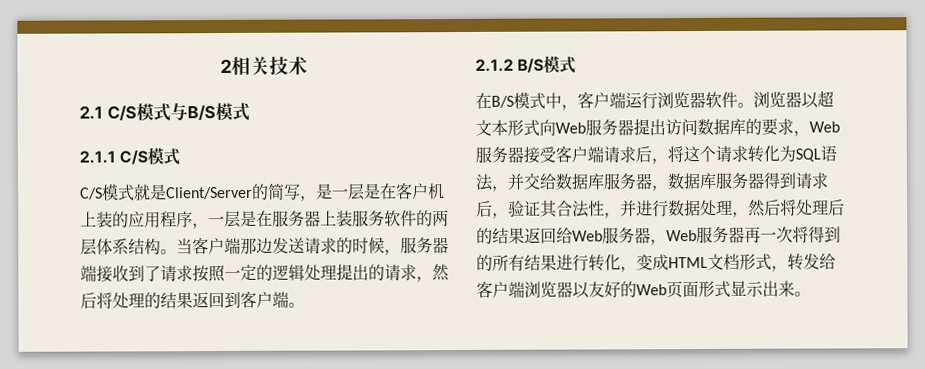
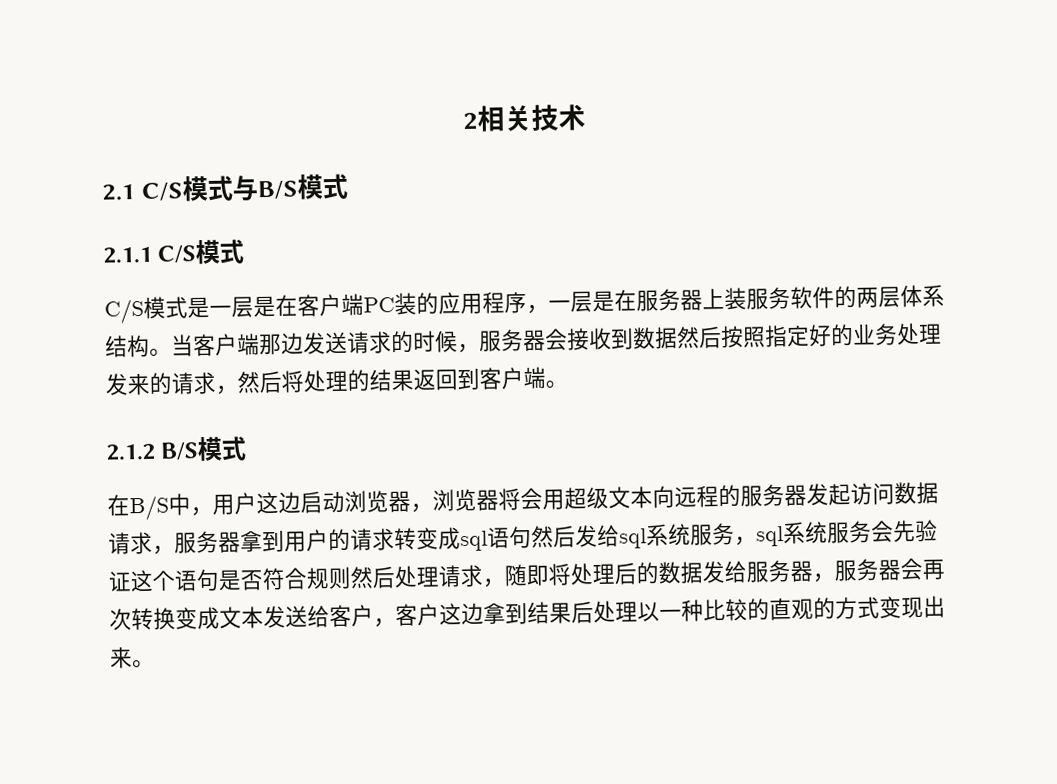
[133,183,317,202] 就是Client/Server的简写， -> (188, 307) none
[427,183,445,200] [80,211,97,227] 机上 -> [341,293,395,316] 端PC
[80,263,369,283] 端接收到了请求按照一定的逻辑处理提出 -> [545,322,942,351] [105,372,150,396] 会接收到数据然后按照指定好的业务处理发来
[513,90,834,111] [475,118,840,137] [475,145,837,165] [475,172,829,192] [476,199,845,219] [476,226,841,246] [476,253,836,273] [476,280,764,299] 模式中，客户端运行浏览器软件。浏览器以超文本形式向Web服务器提出访问数据库的要求，Web服务器接受客户端请求后，将这个请求转化为SQL语法，并交给数据库服务器，数据库服务器得到请求后，验证其合法性，并进行数据处理，然后将处理后的结果返回给Web服务器，Web服务器再一次将得到的所有结果进行转化，变成HTML文档形式，转发给客户端浏览器以友好的Web页面形式显示 -> [168,481,939,517] [108,519,938,555] [108,557,945,593] [109,596,924,631] 中，用户这边启动浏览器，浏览器将会用超级文本向远程的服务器发起访问数据请求，服务器拿到用户的请求转变成sql语句然后发给sql系统服务，sql系统服务会先验证这个语句是否符合规则然后处理请求，随即将处理后的数据发给服务器，服务器会再次转换变成文本发送给客户，客户这边拿到结果后处理以一种比较的直观的方式变现

